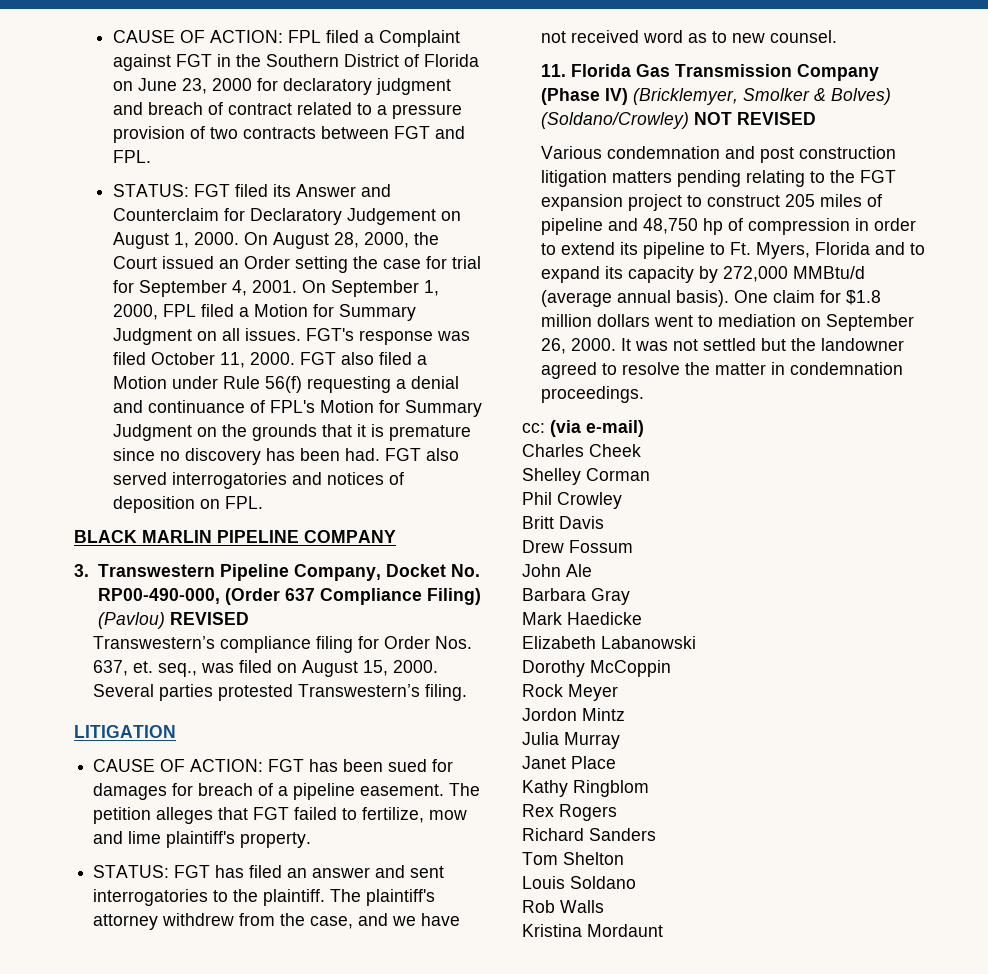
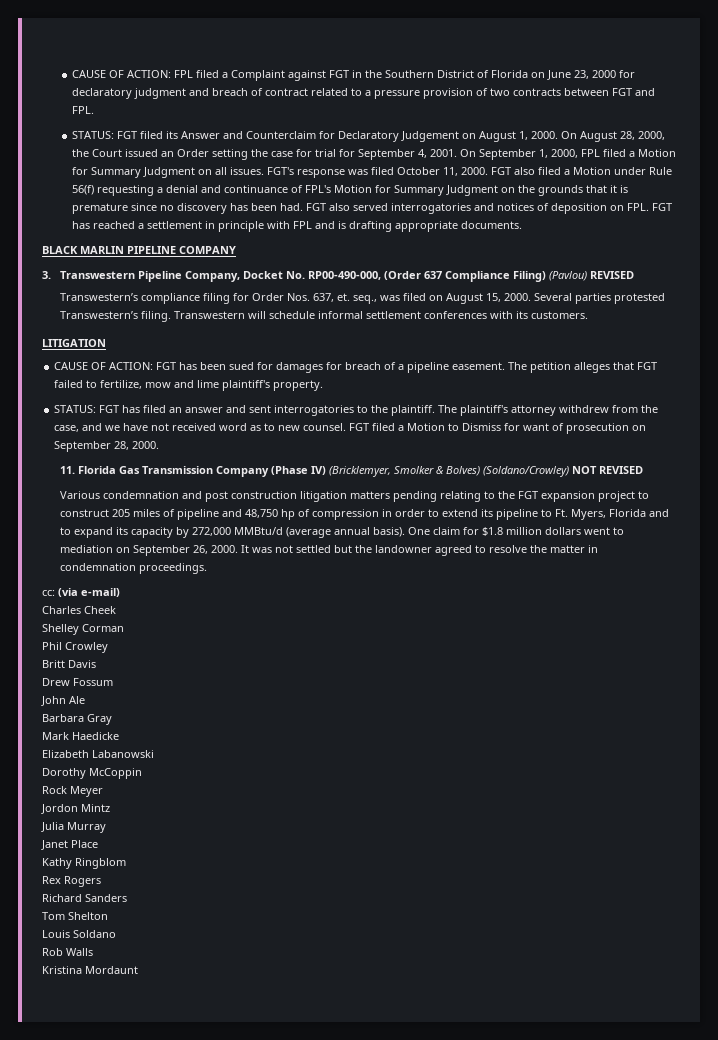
(263, 502) none -> [651,203,672,211] [71,221,522,232] FGT has reached a settlement in principle with FPL and is drafting appropriate documents.
(468, 692) none -> [173,311,588,319] Transwestern will schedule informal settlement conferences with its customers.
(838, 36) none -> [349,423,647,434] [54,441,160,452] FGT filed a Motion to Dismiss for want of prosecution on September 28, 2000.

